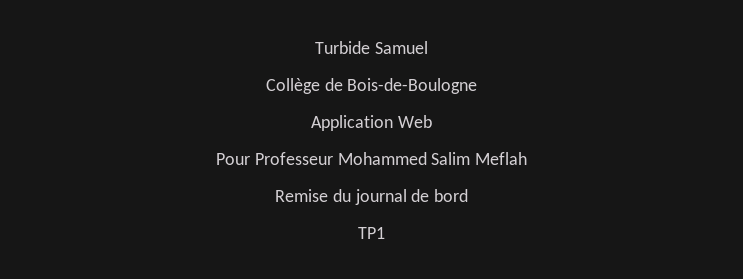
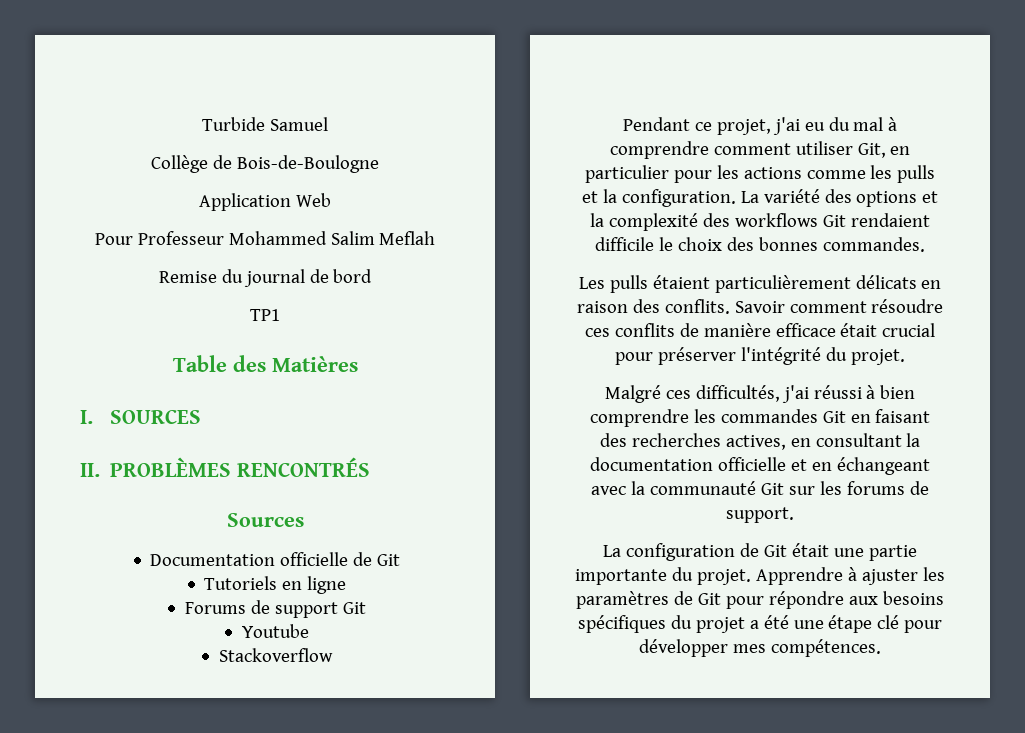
(385, 233) none -> [172,355,358,372] [80,409,201,424] [80,457,370,477] [226,513,304,527] [150,552,401,566] [204,576,347,594] [184,600,366,618] [241,624,309,638] [218,648,333,662] [622,117,898,135] [609,141,911,159] [584,165,936,183] [581,189,939,207] [590,213,930,231] [595,237,925,252] [578,275,942,293] [576,299,944,314] [584,323,936,337] [615,347,905,365] [604,385,916,403] [589,409,931,427] [599,433,921,450] [590,457,930,475] [591,481,929,495] [726,507,794,523] [603,543,917,561] [575,567,945,585] [576,591,944,609] [577,615,943,633] [639,639,881,657] // Table des Matières // I. SOURCES // II. PROBLÈMES RENCONTRÉS // Sources // Documentation officielle de Git // Tutoriels en ligne // Forums de support Git // Youtube // Stackoverflow // Pendant ce projet, j'ai eu du mal à comprendre comment utiliser Git, en particulier pour les actions comme les pulls et la configuration. La variété des options et la complexité des workflows Git rendaient difficile le choix des bonnes commandes. // Les pulls étaient particulièrement délicats en raison des conflits. Savoir comment résoudre ces conflits de manière efficace était crucial pour préserver l'intégrité du projet. // Malgré ces difficultés, j'ai réussi à bien comprendre les commandes Git en faisant des recherches actives, en consultant la documentation officielle et en échangeant avec la communauté Git sur les forums de support. // La configuration de Git était une partie importante du projet. Apprendre à ajuster les paramètres de Git pour répondre aux besoins spécifiques du projet a été une étape clé pour développer mes compétences.

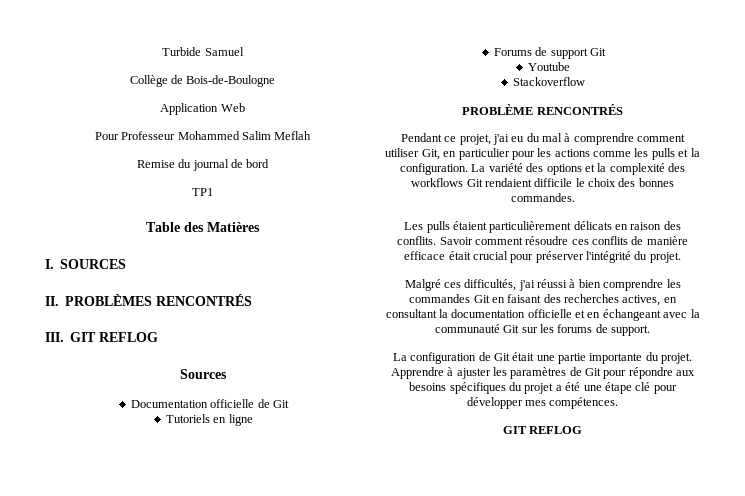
(370, 467) none -> [45,332,159,342] // III. GIT REFLOG
(333, 655) none -> [462,104,623,115] // PROBLÈME RENCONTRÉS
(881, 648) none -> [502,426,583,434] // GIT REFLOG

